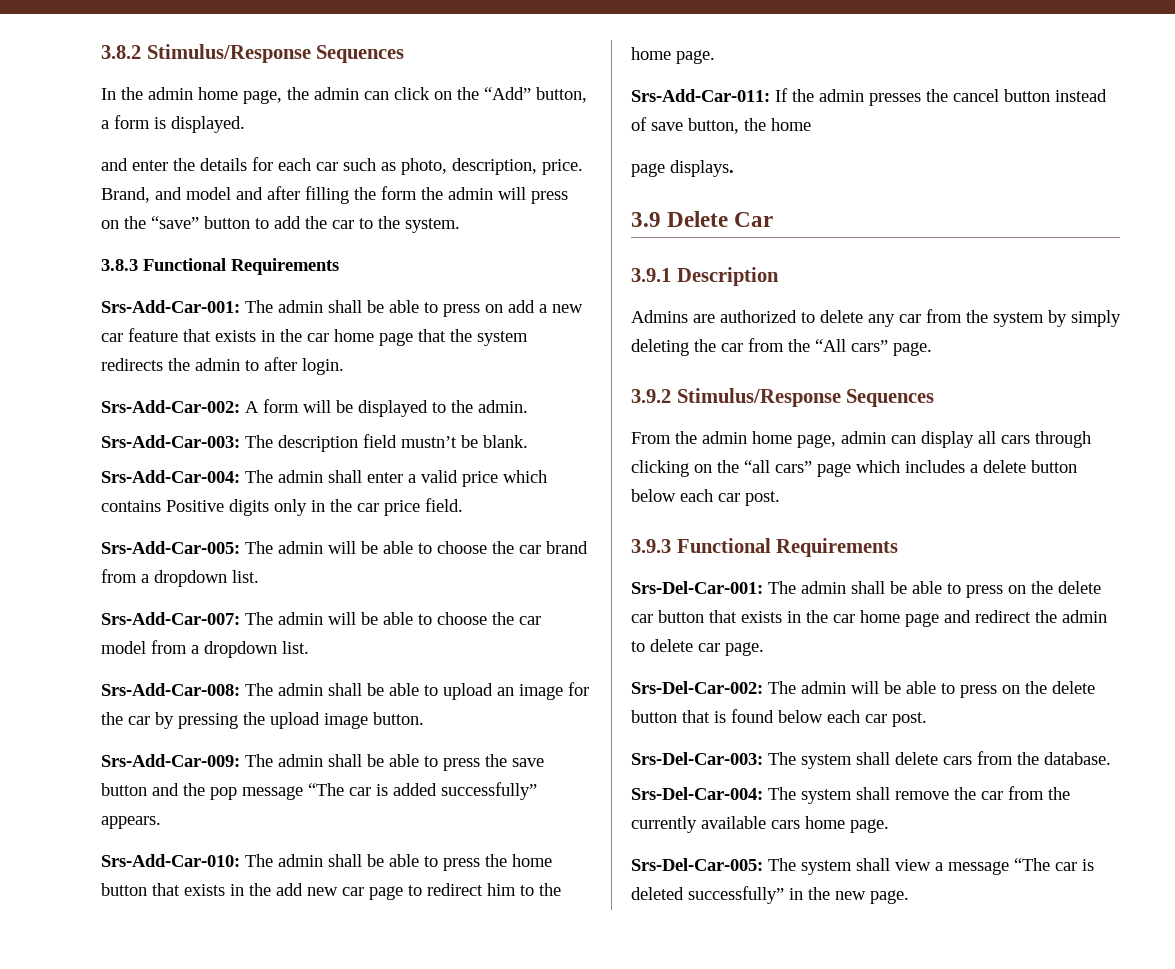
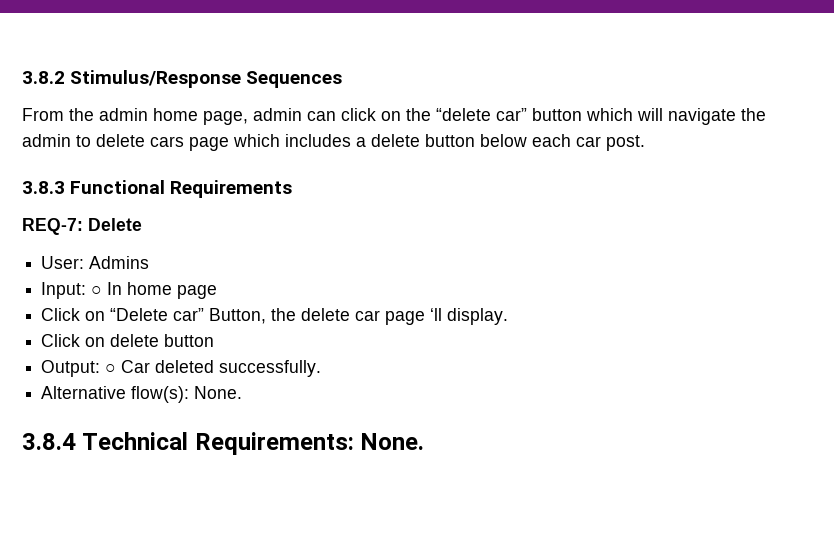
[101,87,587,104] [101,115,245,133] [101,157,583,175] [101,186,568,204] [101,216,460,233] [101,258,339,275] [101,300,583,317] [101,328,528,346] [101,357,344,375] [101,399,528,417] [101,434,528,452] [101,470,547,487] [101,498,463,516] [101,541,588,554] [101,569,259,587] [101,612,541,625] [101,640,309,658] [101,682,589,700] [101,712,424,729] [101,754,544,771] [101,782,537,800] [101,816,161,829] [101,854,552,871] [101,883,561,900] [631,47,715,64] [631,88,1107,106] [631,117,811,134] [631,160,734,177] [631,211,774,227] [631,267,779,286] [631,309,1121,327] [631,338,932,356] [631,388,935,407] // In the admin home page, the admin can click on the “Add” button, a form is displayed. // and enter the details for each car such as photo, description, price. Brand, and model and after filling the form the admin will press on the “save” button to add the car to the system. // 3.8.3 Functional Requirements // Srs-Add-Car-001: The admin shall be able to press on add a new car feature that exists in the car home page that the system redirects the admin to after login. // Srs-Add-Car-002: A form will be displayed to the admin. // Srs-Add-Car-003: The description field mustn’t be blank. // Srs-Add-Car-004: The admin shall enter a valid price which contains Positive digits only in the car price field. // Srs-Add-Car-005: The admin will be able to choose the car brand from a dropdown list. // Srs-Add-Car-007: The admin will be able to choose the car model from a dropdown list. // Srs-Add-Car-008: The admin shall be able to upload an image for the car by pressing the upload image button. // Srs-Add-Car-009: The admin shall be able to press the save button and the pop message “The car is added successfully” appears. // Srs-Add-Car-010: The admin shall be able to press the home button that exists in the add new car page to redirect him to the home page. // Srs-Add-Car-011: If the admin presses the cancel button instead of save button, the home // page displays. // 3.9 Delete Car // 3.9.1 Description // Admins are authorized to delete any car from the system by simply deleting the car from the “All cars” page. // 3.9.2 Stimulus/Response Sequences -> (343, 79) none
[921,431,1091,448] [631,460,812,477] display all cars through clicking on the “all cars” -> [341,108,766,125] [22,134,184,147] click on the “delete car” button which will navigate the admin to delete cars
[631,538,899,557] [631,581,1101,598] [631,610,1107,627] [631,639,764,656] [631,681,1095,698] [631,709,927,727] [631,751,1111,769] [631,786,1070,804] [631,816,889,833] [631,858,1094,875] [631,886,909,904] 3.9.3 Functional Requirements // Srs-Del-Car-001: The admin shall be able to press on the delete car button that exists in the car home page and redirect the admin to delete car page. // Srs-Del-Car-002: The admin will be able to press on the delete button that is found below each car post. // Srs-Del-Car-003: The system shall delete cars from the database. // Srs-Del-Car-004: The system shall remove the car from the currently available cars home page. // Srs-Del-Car-005: The system shall view a message “The car is deleted successfully” in the new page. -> [22,180,293,198] [22,218,142,235] [41,256,150,269] [41,282,218,299] [41,308,509,325] [41,334,215,347] [41,360,322,377] [41,386,243,403] [22,432,425,455] 3.8.3 Functional Requirements // REQ-7: Delete // User: Admins // Input: ○ In home page // Click on “Delete car” Button, the delete car page ‘ll display. // Click on delete button // Output: ○ Car deleted successfully. // Alternative flow(s): None. // 3.8.4 Technical Requirements: None.

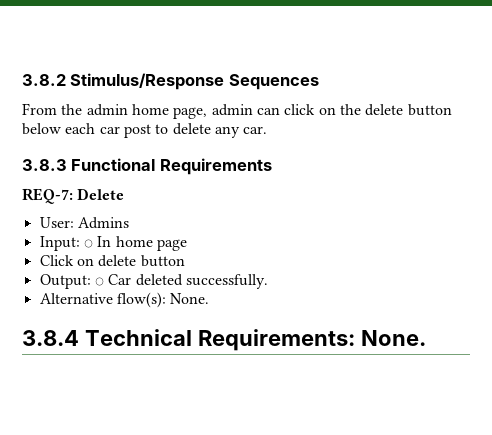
[436,108,766,125] [22,134,366,151] “delete car” button which will navigate the admin to delete cars page which includes a -> (361, 109) none
[606,135,645,151] post. -> [123,123,268,138] post to delete any car.
[41,308,509,325] // Click on “Delete car” Button, the delete car page ‘ll display. -> (187, 245) none

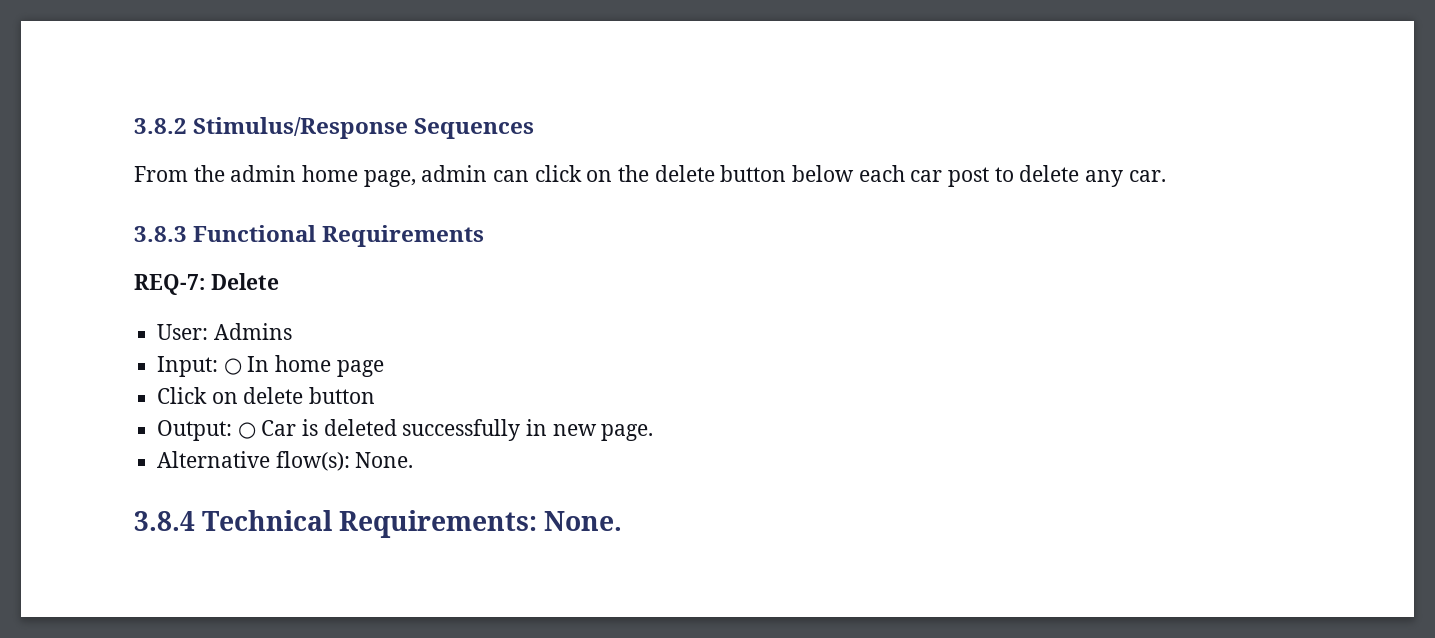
[135,274,268,289] deleted successfully. -> [302,419,654,441] is deleted successfully in new page.

